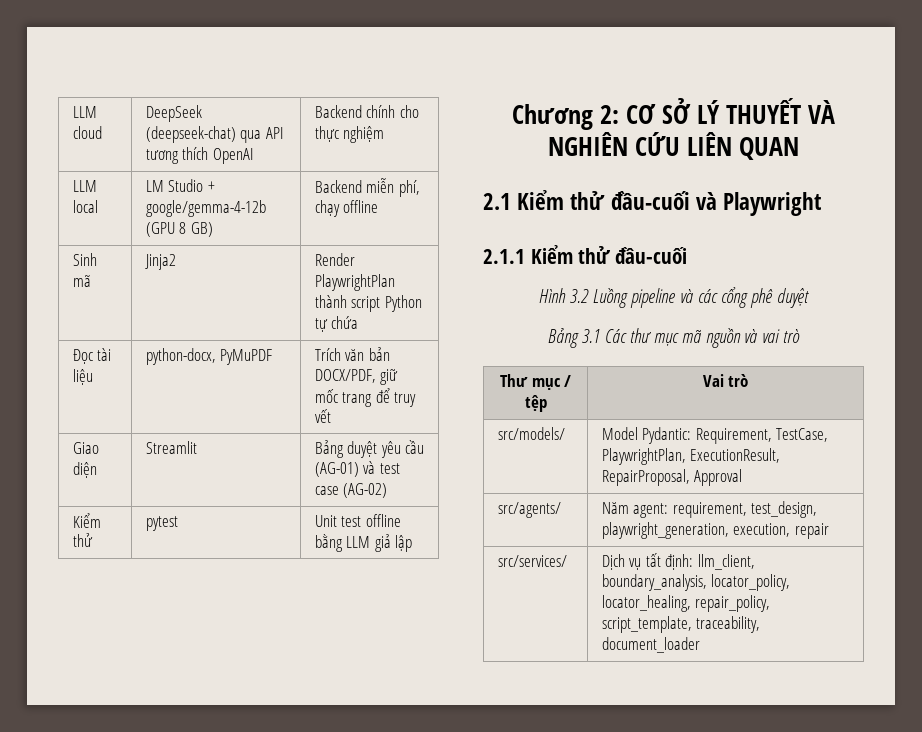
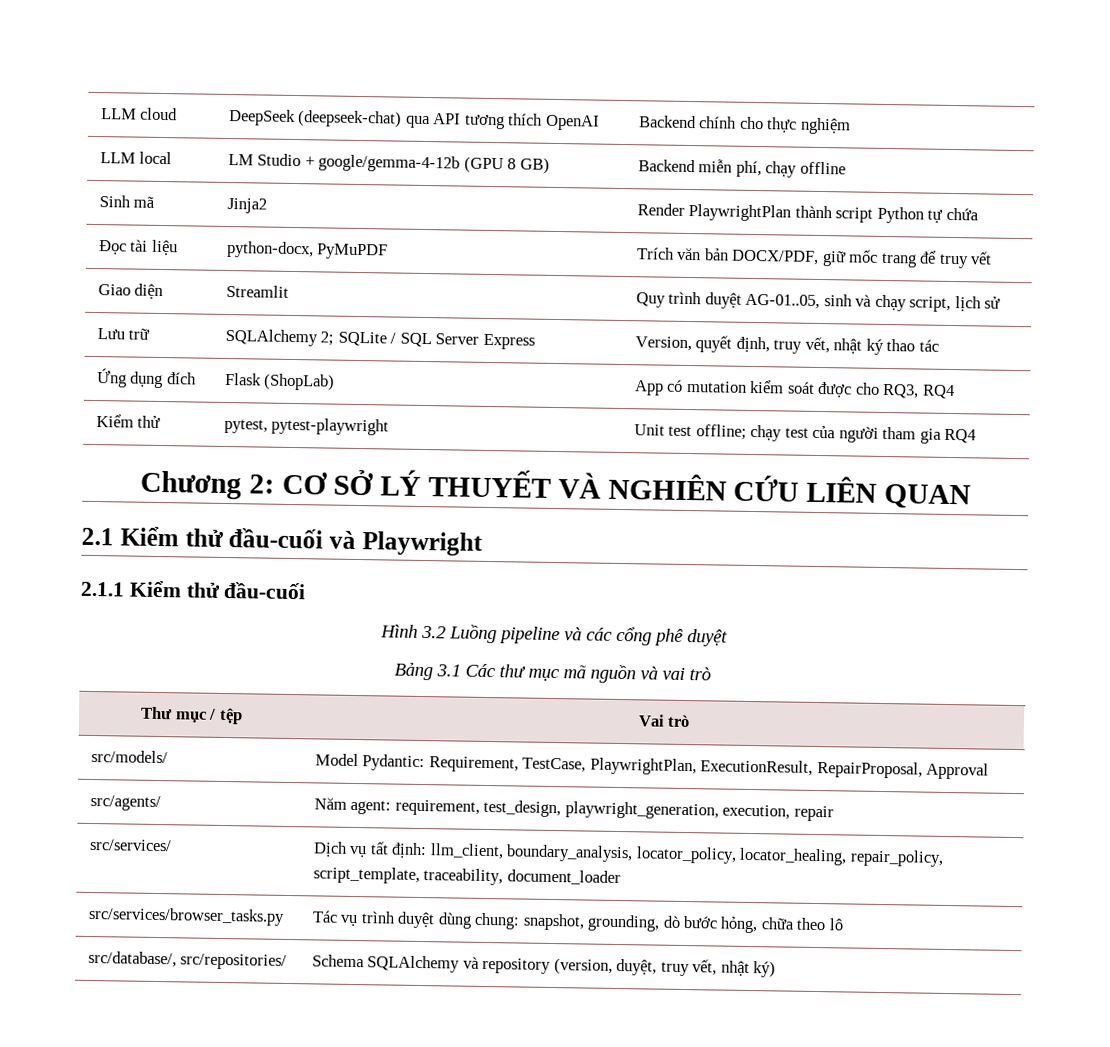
[314,440,425,458] [314,461,400,477] [314,483,388,498] Bảng duyệt yêu cầu (AG-01) và test case (AG-02) -> [635,291,1001,312] [96,328,151,340] [224,328,535,350] [634,335,939,355] [96,368,197,389] [224,372,336,391] [633,379,955,400] Quy trình duyệt AG-01..05, sinh và chạy script, lịch sử // Lưu trữ | SQLAlchemy 2; SQLite / SQL Server Express | Version, quyết định, truy vết, nhật ký thao tác // Ứng dụng đích | Flask (ShopLab) | App có mutation kiểm soát được cho RQ3, RQ4
[145,516,178,531] pytest -> [223,417,390,436] pytest, pytest-playwright
[365,514,401,527] [314,534,413,552] offline bằng LLM giả lập -> [695,424,976,444] offline; chạy test của người tham gia RQ4
(700, 645) none -> [87,906,285,926] [311,910,844,934] [87,950,288,970] [311,954,776,978] // src/services/browser_tasks.py | Tác vụ trình duyệt dùng chung: snapshot, grounding, dò bước hỏng, chữa theo lô // src/database/, src/repositories/ | Schema SQLAlchemy và repository (version, duyệt, truy vết, nhật ký)

